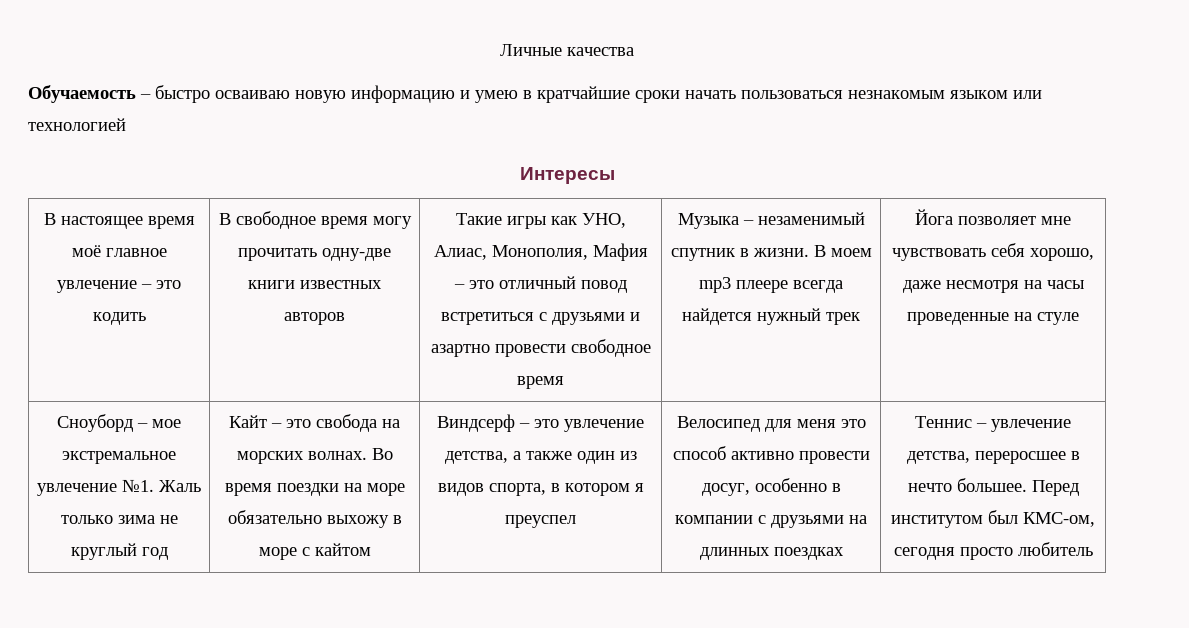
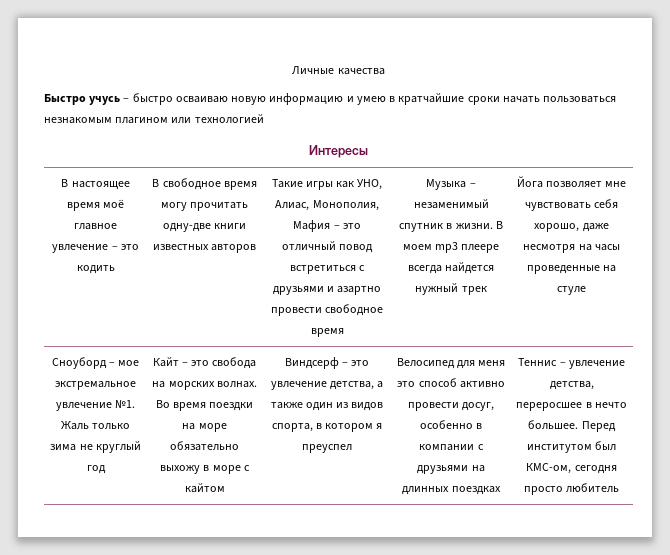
[28,85,136,103] Обучаемость -> [44,94,121,105] Быстро учусь
[950,90,1008,99] языком -> [115,117,169,124] плагином

